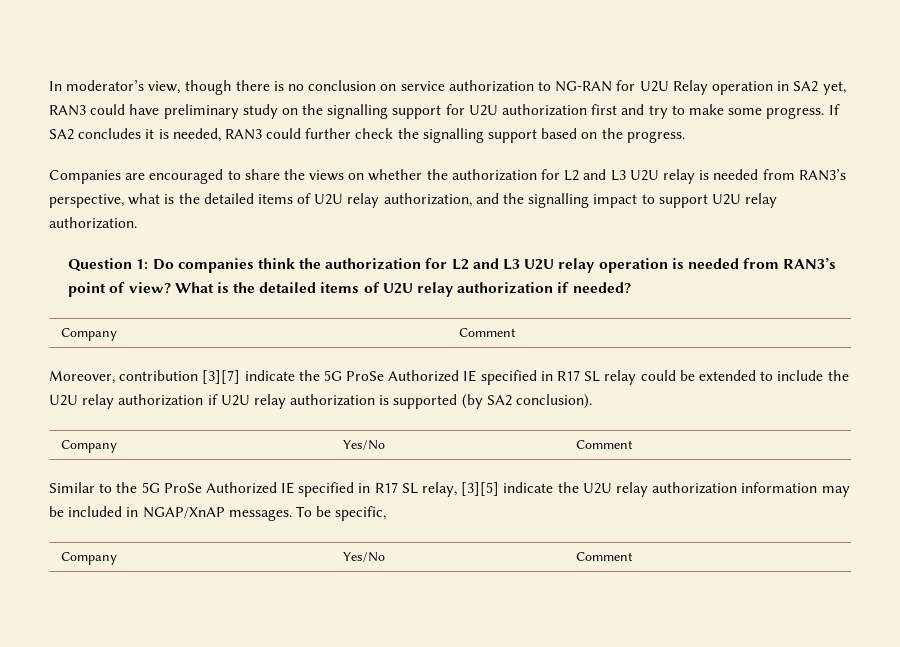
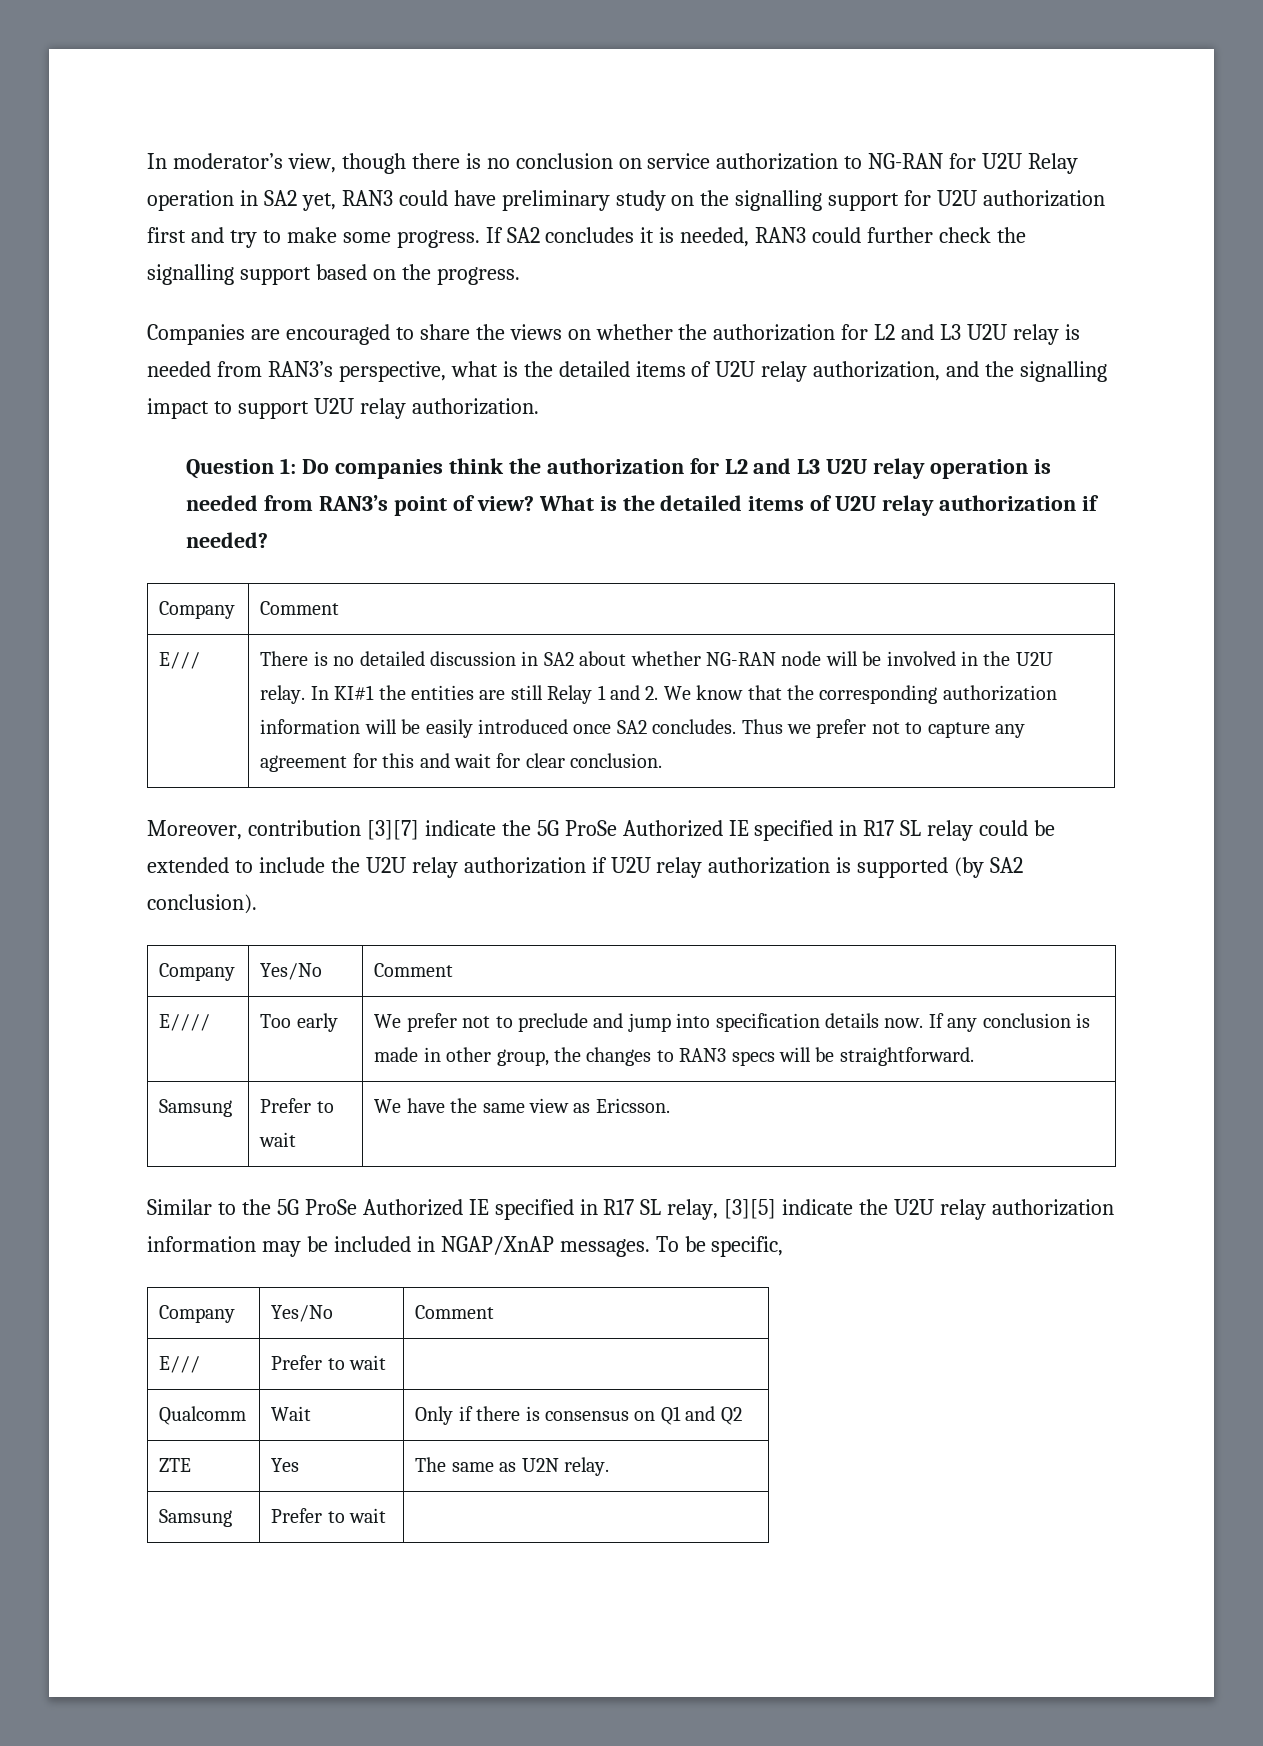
(516, 332) none -> [159,652,201,669] [260,651,1053,666] [260,685,1057,704] [260,719,1026,738] [260,753,663,772] // E/// | There is no detailed discussion in SA2 about whether NG-RAN node will be involved in the U2U relay. In KI#1 the entities are still Relay 1 and 2. We know that the corresponding authorization information will be easily introduced once SA2 concludes. Thus we prefer not to capture any agreement for this and wait for clear conclusion.
(633, 444) none -> [159,1014,211,1031] [260,1013,338,1032] [374,1013,1091,1032] [374,1047,974,1066] [159,1099,233,1117] [260,1098,334,1113] [259,1132,297,1147] [374,1098,670,1113] // E//// | Too early | We prefer not to preclude and jump into specification details now. If any conclusion is made in other group, the changes to RAN3 specs will be straightforward. // Samsung | Prefer to wait | We have the same view as Ericsson.
(633, 556) none -> [159,1356,201,1373] [271,1355,387,1370] [159,1406,247,1425] [271,1406,312,1421] [415,1406,742,1425] [159,1458,192,1472] [271,1458,300,1472] [415,1457,610,1476] [159,1509,233,1527] [271,1508,387,1523] // E/// | Prefer to wait | // Qualcomm | Wait | Only if there is consensus on Q1 and Q2 // ZTE | Yes | The same as U2N relay. // Samsung | Prefer to wait |

